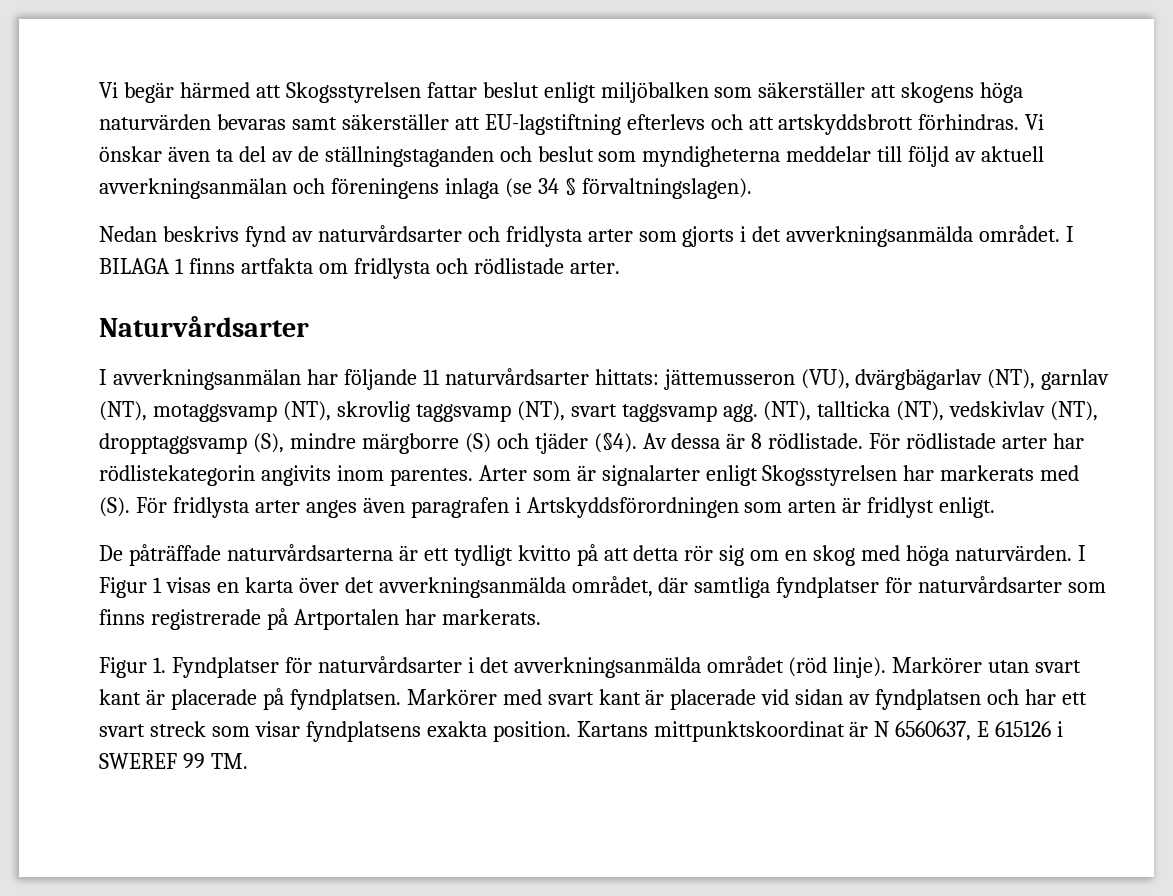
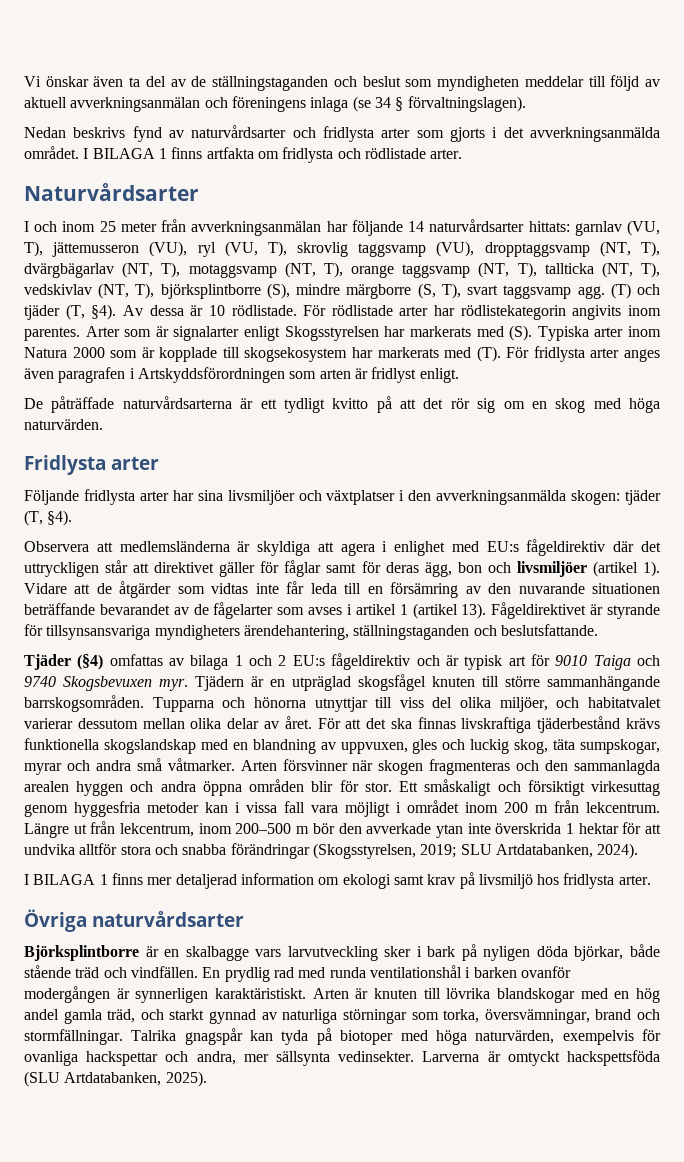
[99,82,1024,103] [99,114,1045,135] Vi begär härmed att Skogsstyrelsen fattar beslut enligt miljöbalken som säkerställer att skogens höga naturvärden bevaras samt säkerställer att EU-lagstiftning efterlevs och att artskyddsbrott förhindras. Vi -> [24,76,41,87] Vi
[642,146,781,167] myndigheterna -> [437,76,520,91] myndigheten
(107, 377) none -> [34,219,187,232] och inom 25 meter från
[422,369,440,385] 11 -> [408,221,425,232] 14
[663,369,1110,390] [99,401,1099,422] [99,433,637,454] jättemusseron (VU), dvärgbägarlav (NT), garnlav (NT), motaggsvamp (NT), skrovlig taggsvamp (NT), svart taggsvamp agg. (NT), tallticka (NT), vedskivlav (NT), dropptaggsvamp (S), mindre märgborre (S) och tjäder (§4). -> [574,220,660,236] [24,241,660,257] [24,262,660,278] [24,283,661,299] [24,304,117,320] garnlav (VU, T), jättemusseron (VU), ryl (VU, T), skrovlig taggsvamp (VU), dropptaggsvamp (NT, T), dvärgbägarlav (NT, T), motaggsvamp (NT, T), orange taggsvamp (NT, T), tallticka (NT, T), vedskivlav (NT, T), björksplintborre (S), mindre märgborre (S, T), svart taggsvamp agg. (T) och tjäder (T, §4).
[751,433,763,449] 8 -> [208,305,225,316] 10
(130, 507) none -> [537,326,662,341] [24,346,501,362] Typiska arter inom Natura 2000 som är kopplade till skogsekosystem har markerats med (T).
[633,545,679,561] detta -> [423,398,444,409] det
[1077,545,1086,561] [99,576,1107,598] [99,608,541,630] [99,656,1082,678] [99,688,1087,710] [99,721,1064,742] [99,753,248,769] I Figur 1 visas en karta över det avverkningsanmälda området, där samtliga fyndplatser för naturvårdsarter som finns registrerade på Artportalen har markerats. // Figur 1. Fyndplatser för naturvårdsarter i det avverkningsanmälda området (röd linje). Markörer utan svart kant är placerade på fyndplatsen. Markörer med svart kant är placerade vid sidan av fyndplatsen och har ett svart streck som visar fyndplatsens exakta position. Kartans mittpunktskoordinat är N 6560637, E 615126 i SWEREF 99 TM. -> [24,455,159,475] [24,489,661,505] [24,510,73,526] [24,539,661,556] [24,560,660,577] [24,581,661,598] [24,602,660,619] [24,624,598,640] [24,653,661,670] [24,674,660,691] [24,695,661,712] [24,716,660,733] [24,738,661,754] [24,758,660,775] [24,779,660,796] [24,800,660,817] [24,821,661,838] [24,843,639,859] [24,872,651,889] [24,909,244,932] [24,944,661,961] [24,965,571,982] [24,986,660,1003] [24,1009,661,1024] [24,1028,662,1045] [24,1050,660,1066] [24,1071,207,1087] // Fridlysta arter // Följande fridlysta arter har sina livsmiljöer och växtplatser i den avverkningsanmälda skogen: tjäder (T, §4). // Observera att medlemsländerna är skyldiga att agera i enlighet med EU:s fågeldirektiv där det uttryckligen står att direktivet gäller för fåglar samt för deras ägg, bon och livsmiljöer (artikel 1). Vidare att de åtgärder som vidtas inte får leda till en försämring av den nuvarande situationen beträffande bevarandet av de fågelarter som avses i artikel 1 (artikel 13). Fågeldirektivet är styrande för tillsynsansvariga myndigheters ärendehantering, ställningstaganden och beslutsfattande. // Tjäder (§4) omfattas av bilaga 1 och 2 EU:s fågeldirektiv och är typisk art för 9010 Taiga och 9740 Skogsbevuxen myr. Tjädern är en utpräglad skogsfågel knuten till större sammanhängande barrskogsområden. Tupparna och hönorna utnyttjar till viss del olika miljöer, och habitatvalet varierar dessutom mellan olika delar av året. För att det ska finnas livskraftiga tjäderbestånd krävs funktionella skogslandskap med en blandning av uppvuxen, gles och luckig skog, täta sumpskogar, myrar och andra små våtmarker. Arten försvinner när skogen fragmenteras och den sammanlagda arealen hyggen och andra öppna områden blir för stor. Ett småskaligt och försiktigt virkesuttag genom hyggesfria metoder kan i vissa fall vara möjligt i området inom 200 m från lekcentrum. Längre ut från lekcentrum, inom 200–500 m bör den avverkade ytan inte överskrida 1 hektar för att undvika alltför stora och snabba förändringar (Skogsstyrelsen, 2019; SLU Artdatabanken, 2024). // I BILAGA 1 finns mer detaljerad information om ekologi samt krav på livsmiljö hos fridlysta arter. // Övriga naturvårdsarter // Björksplintborre är en skalbagge vars larvutveckling sker i bark på nyligen döda björkar, både stående träd och vindfällen. En prydlig rad med runda ventilationshål i barken ovanför modergången är synnerligen karaktäristiskt. Arten är knuten till lövrika blandskogar med en hög andel gamla träd, och starkt gynnad av naturliga störningar som torka, översvämningar, brand och stormfällningar. Talrika gnagspår kan tyda på biotoper med höga naturvärden, exempelvis för ovanliga hackspettar och andra, mer sällsynta vedinsekter. Larverna är omtyckt hackspettsföda (SLU Artdatabanken, 2025).

